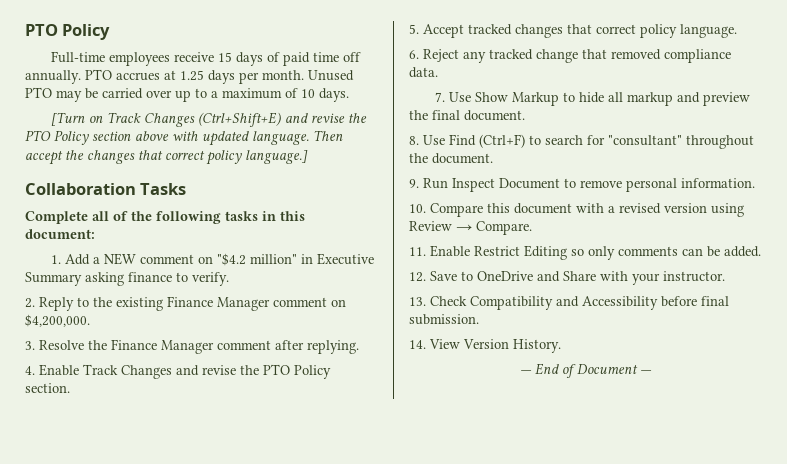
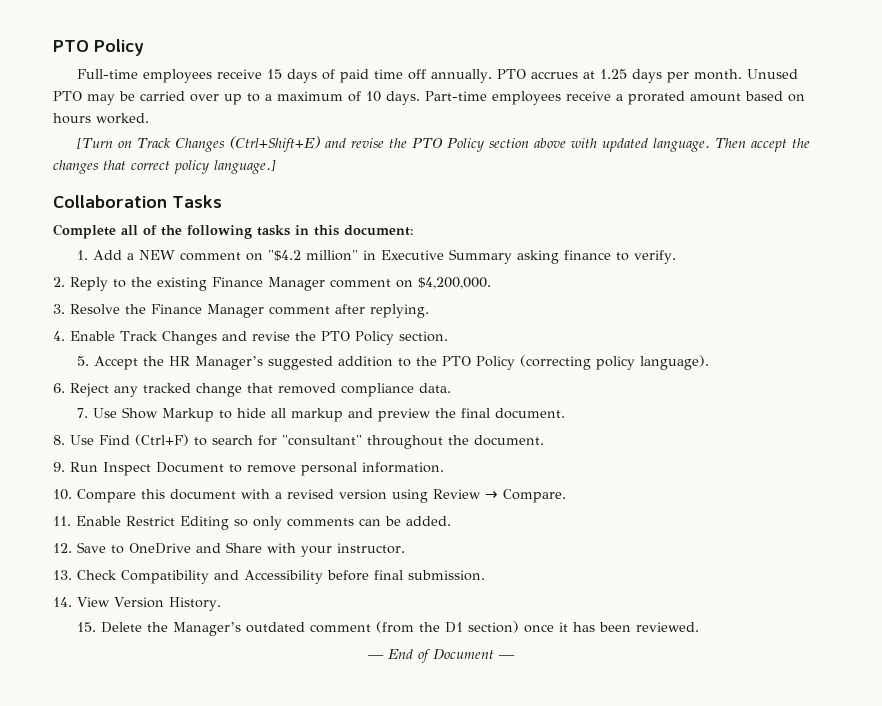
(349, 95) none -> [425,91,805,105] [53,113,149,124] Part-time employees receive a prorated amount based on hours worked.
[468,24,737,38] tracked changes that correct policy language. -> [143,355,710,370] the HR Manager’s suggested addition to the PTO Policy (correcting policy language).
(561, 346) none -> [77,621,700,636] // 15. Delete the Manager’s outdated comment (from the D1 section) once it has been reviewed.

